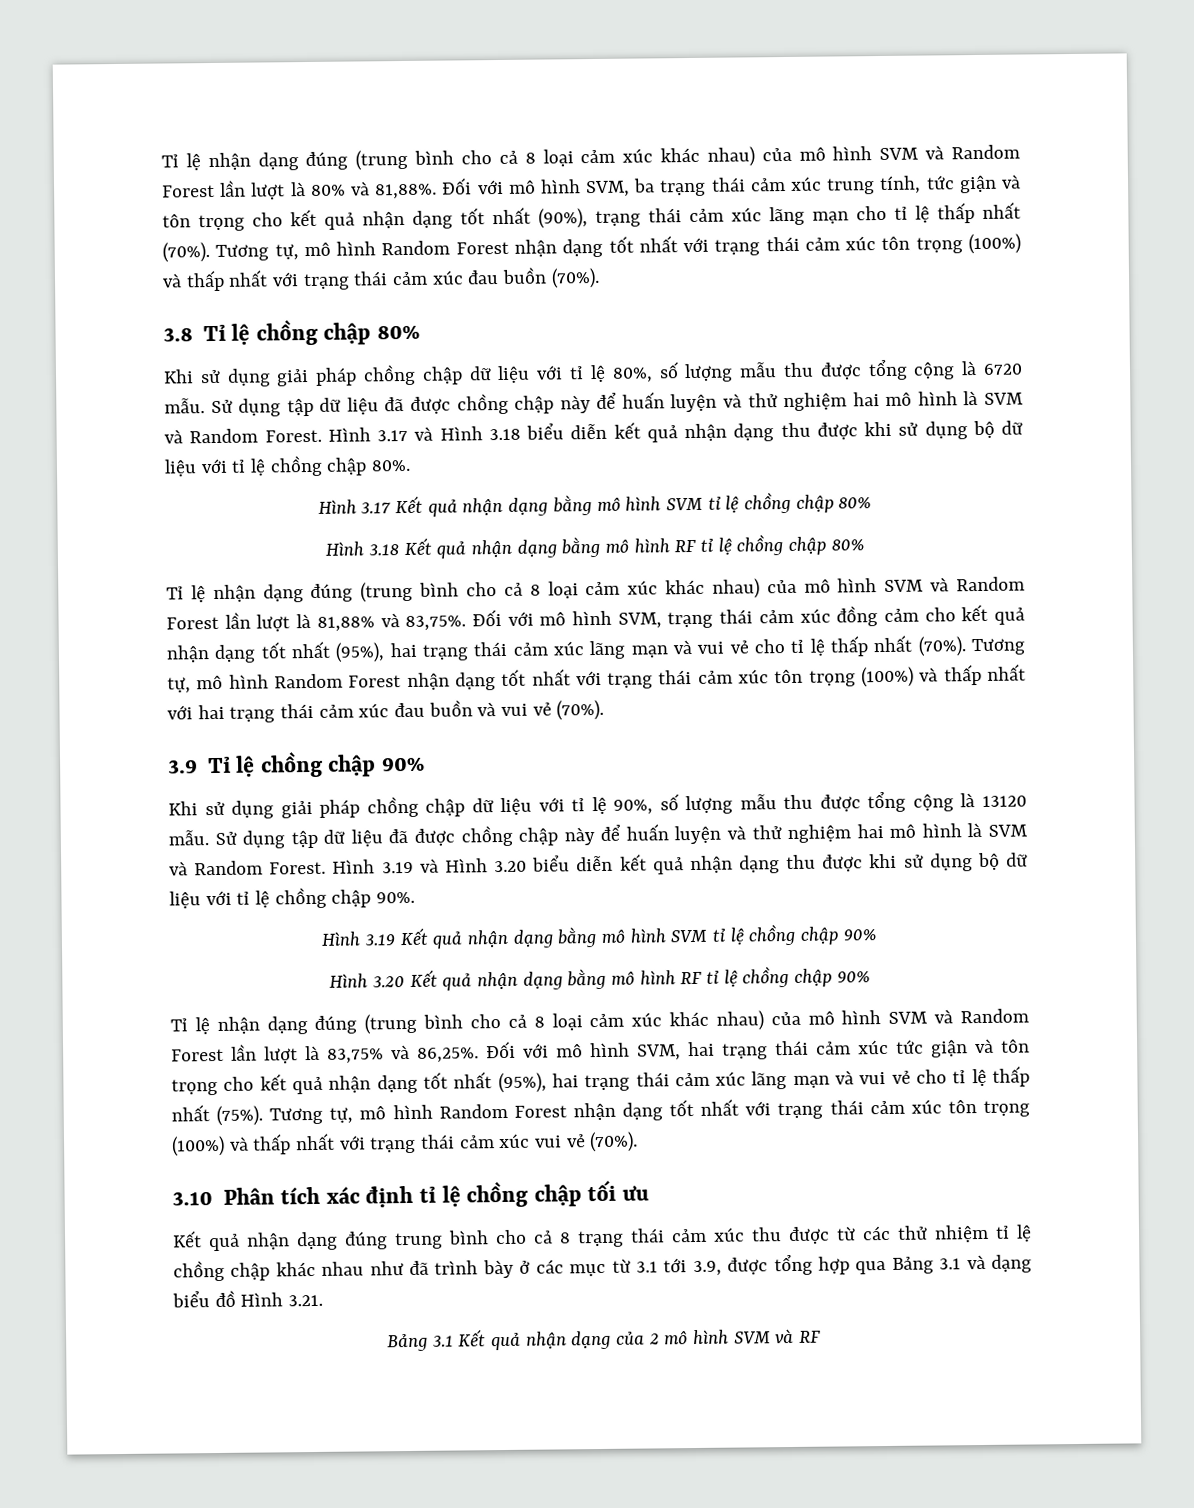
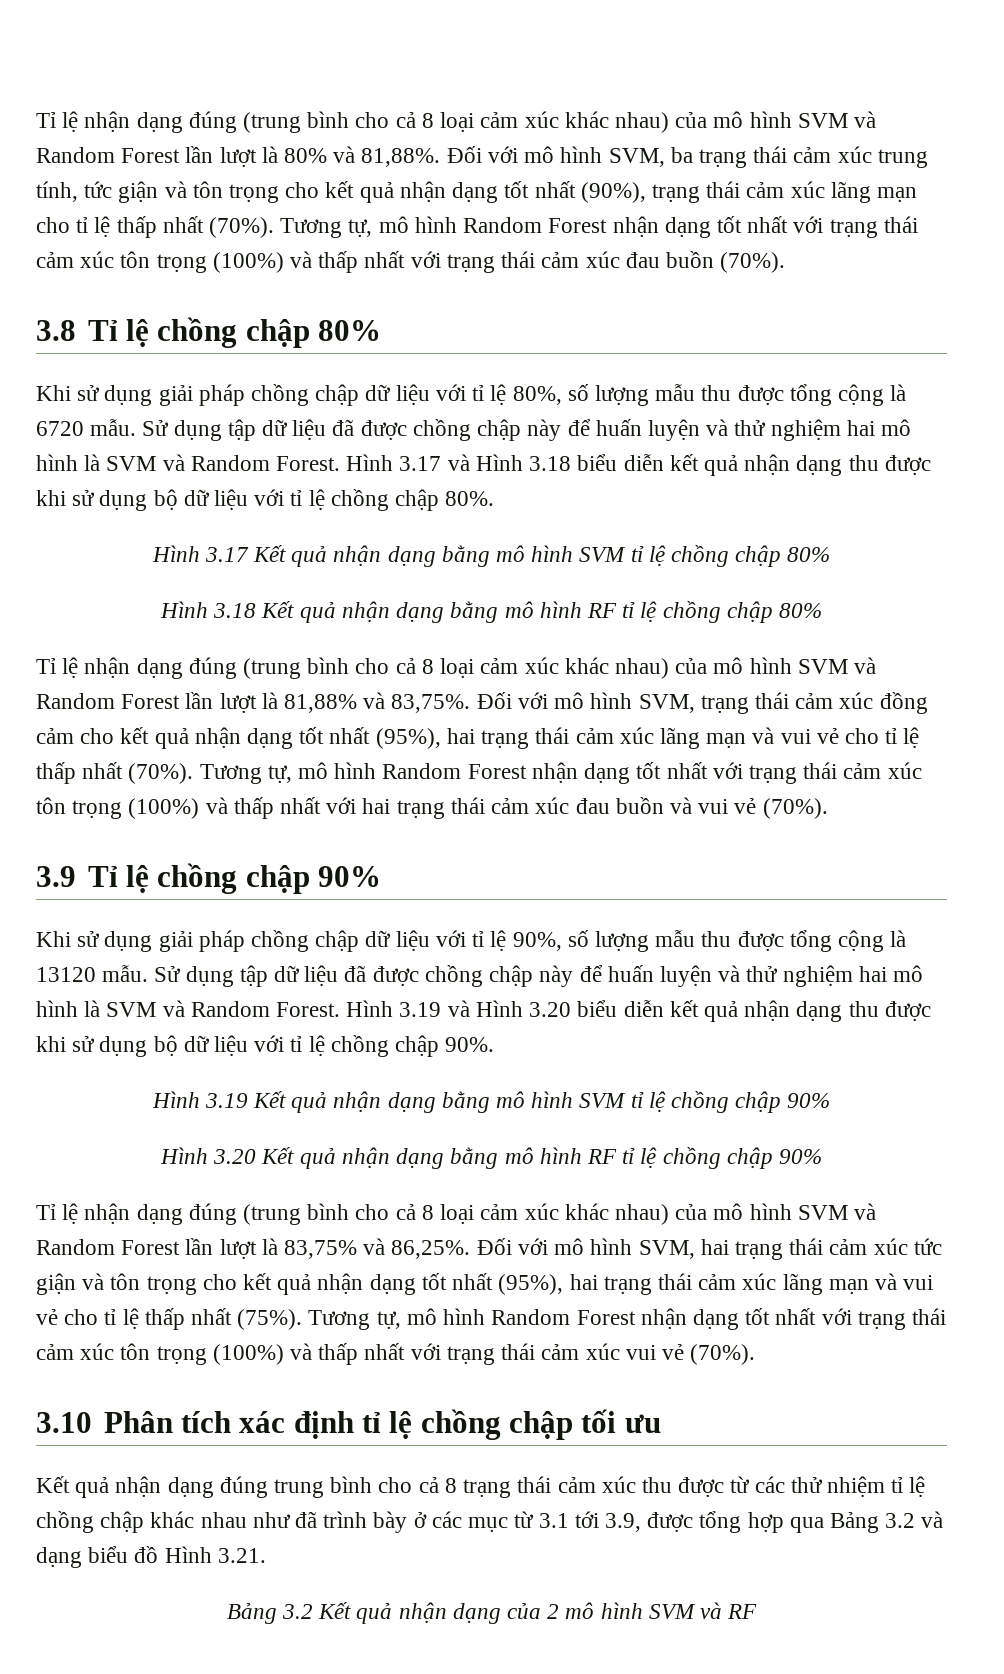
[939,1258,962,1270] 3.1 -> [885,1513,916,1528] 3.2
[432,1335,454,1347] 3.1 -> [281,1604,313,1619] 3.2

